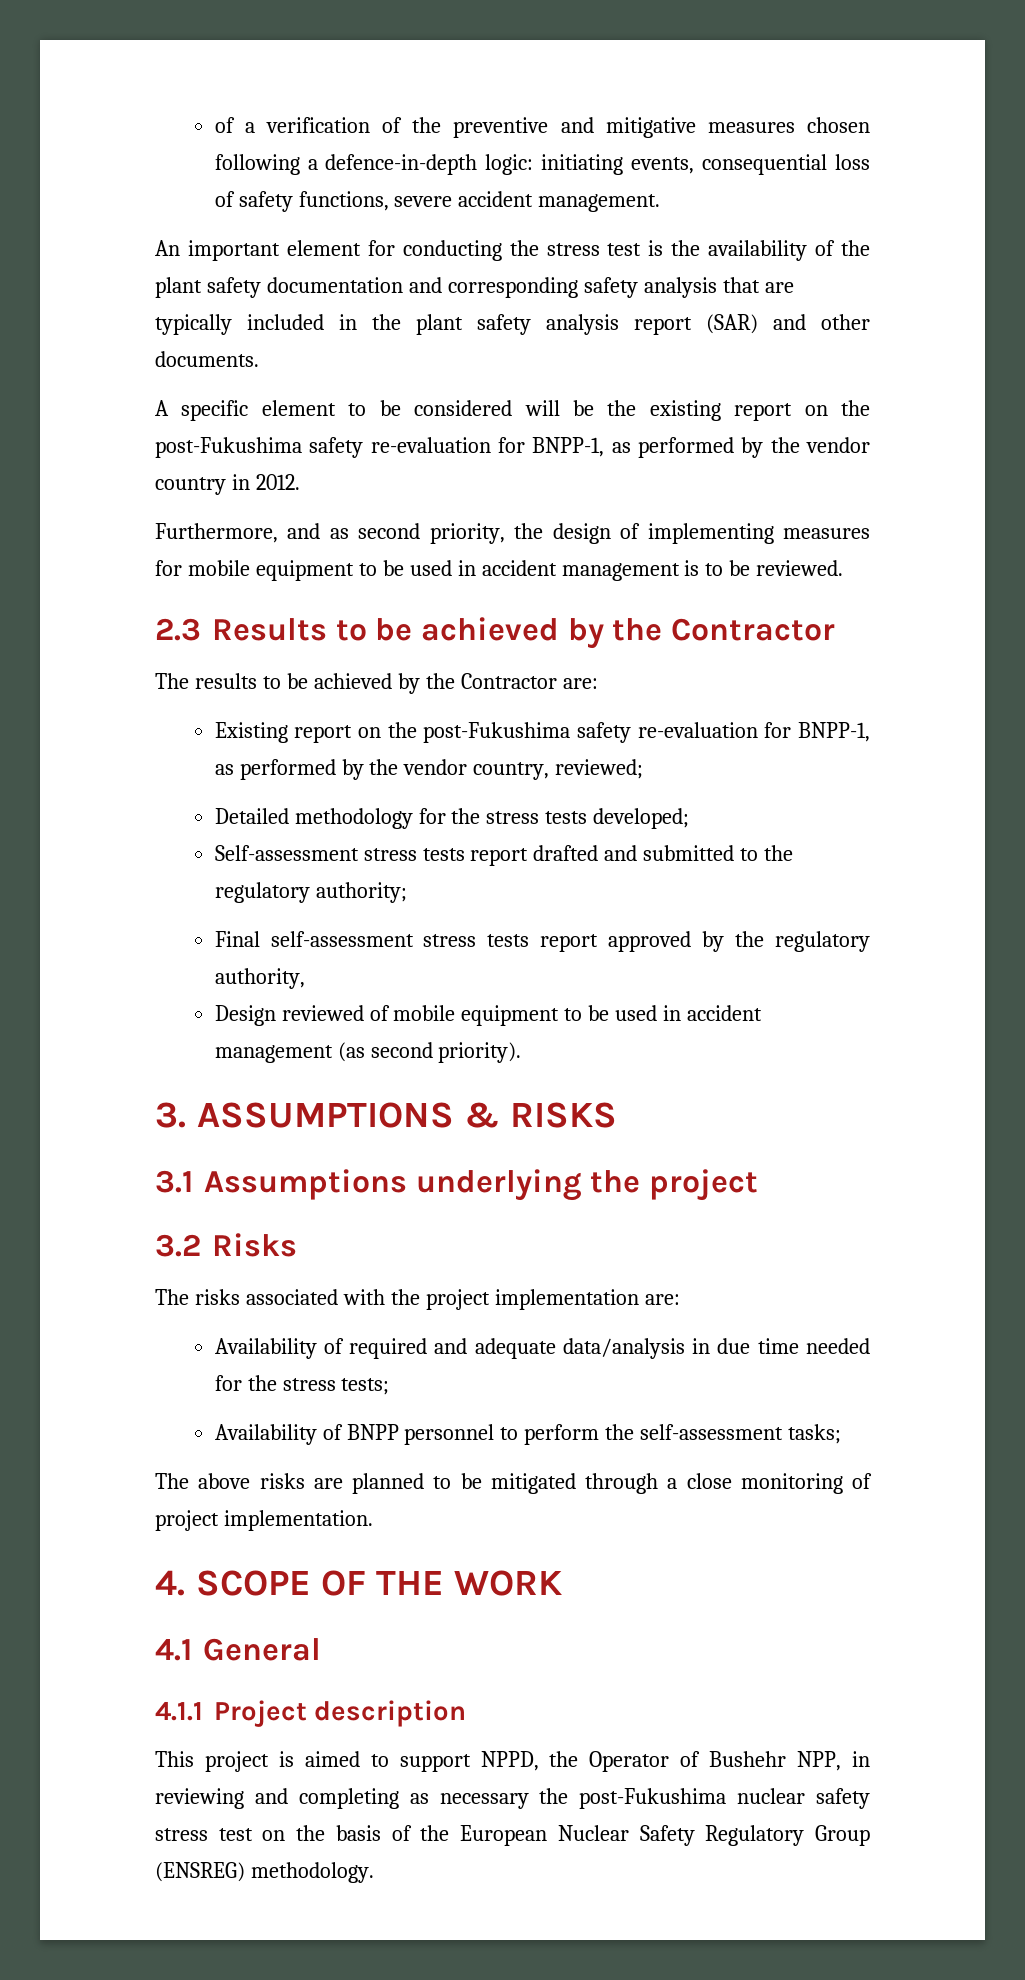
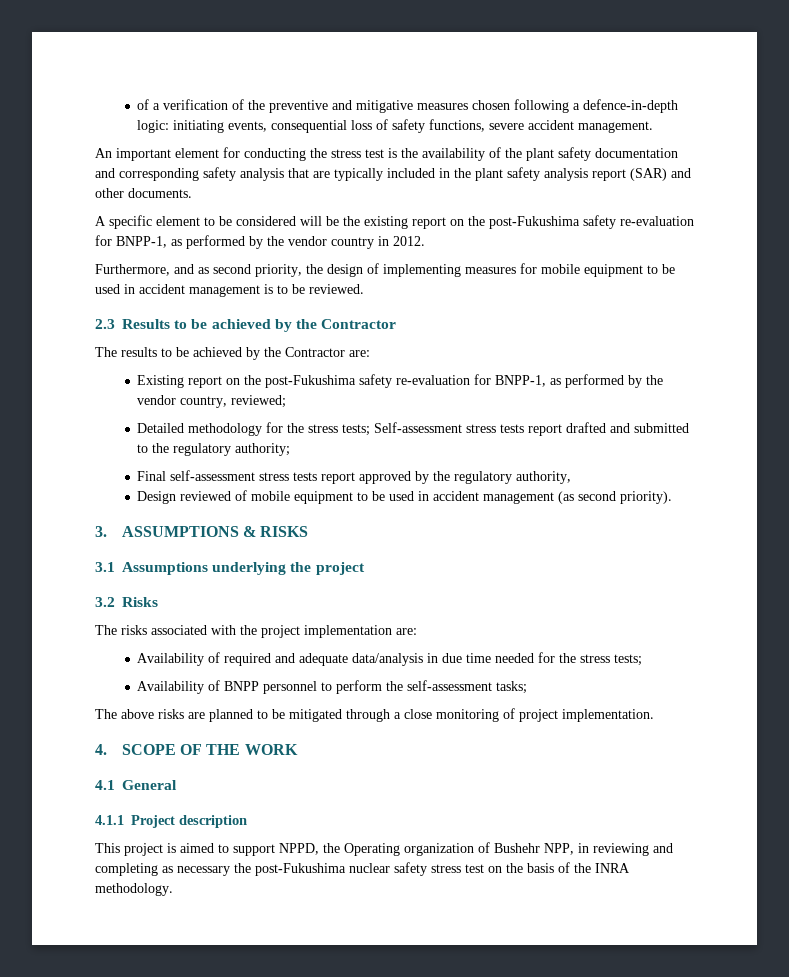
[545,808,690,829] tests developed; // -> [342,424,371,436] tests;
[589,1751,670,1772] Operator -> [344,843,474,856] Operating organization
[460,1825,870,1846] [155,1862,245,1882] European Nuclear Safety Regulatory Group (ENSREG) -> [595,863,630,873] INRA

